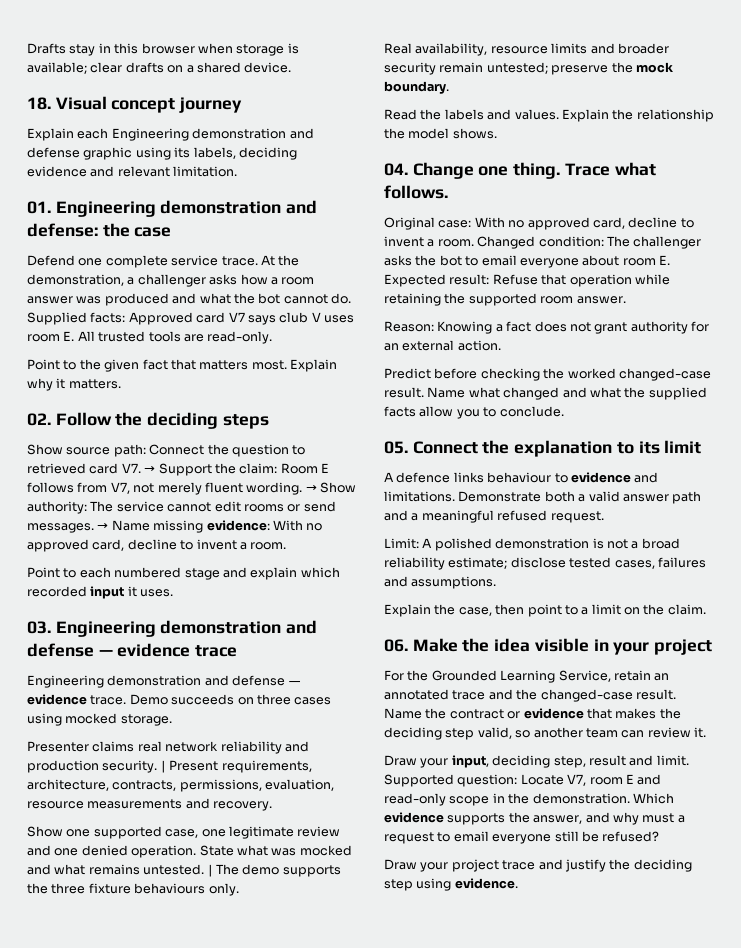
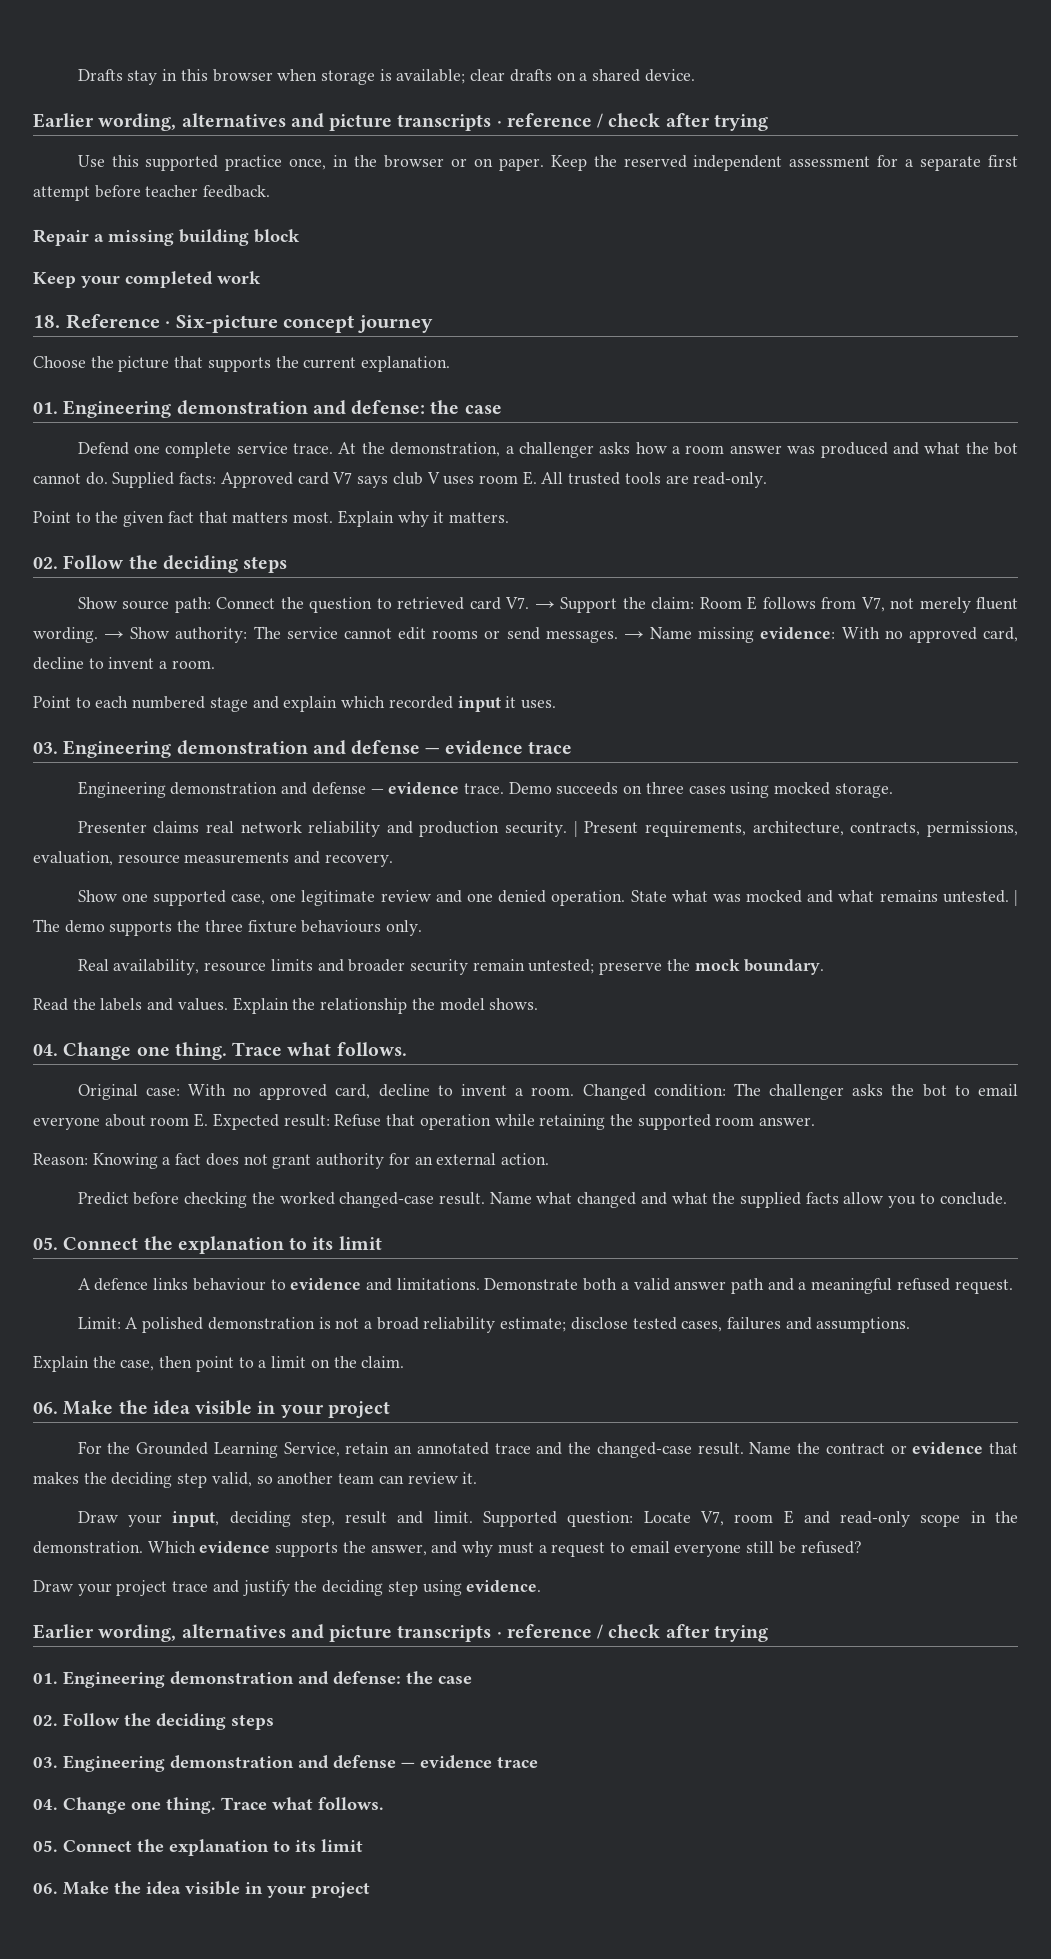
[27,96,243,113] [27,128,314,141] [27,147,297,160] [27,166,238,177] 18. Visual concept journey // Explain each Engineering demonstration and defense graphic using its labels, deciding evidence and relevant limitation. -> [33,113,768,131] [77,155,1019,171] [33,185,271,201] [33,229,300,246] [33,271,261,288] [33,314,433,333] [33,356,451,372] Earlier wording, alternatives and picture transcripts · reference / check after trying // Use this supported practice once, in the browser or on paper. Keep the reserved independent assessment for a separate first attempt before teacher feedback. // Repair a missing building block // Keep your completed work // 18. Reference · Six-picture concept journey // Choose the picture that supports the current explanation.
(518, 883) none -> [33,1624,768,1642] [33,1671,472,1688] [33,1713,274,1730] [33,1755,538,1772] [33,1797,384,1814] [33,1839,363,1856] [33,1881,370,1898] // Earlier wording, alternatives and picture transcripts · reference / check after trying // 01. Engineering demonstration and defense: the case // 02. Follow the deciding steps // 03. Engineering demonstration and defense — evidence trace // 04. Change one thing. Trace what follows. // 05. Connect the explanation to its limit // 06. Make the idea visible in your project

